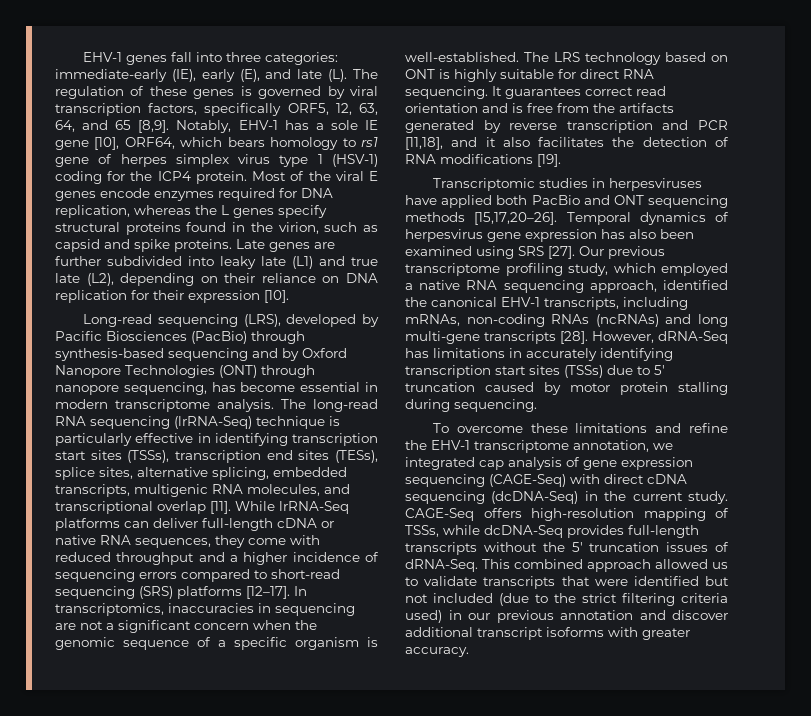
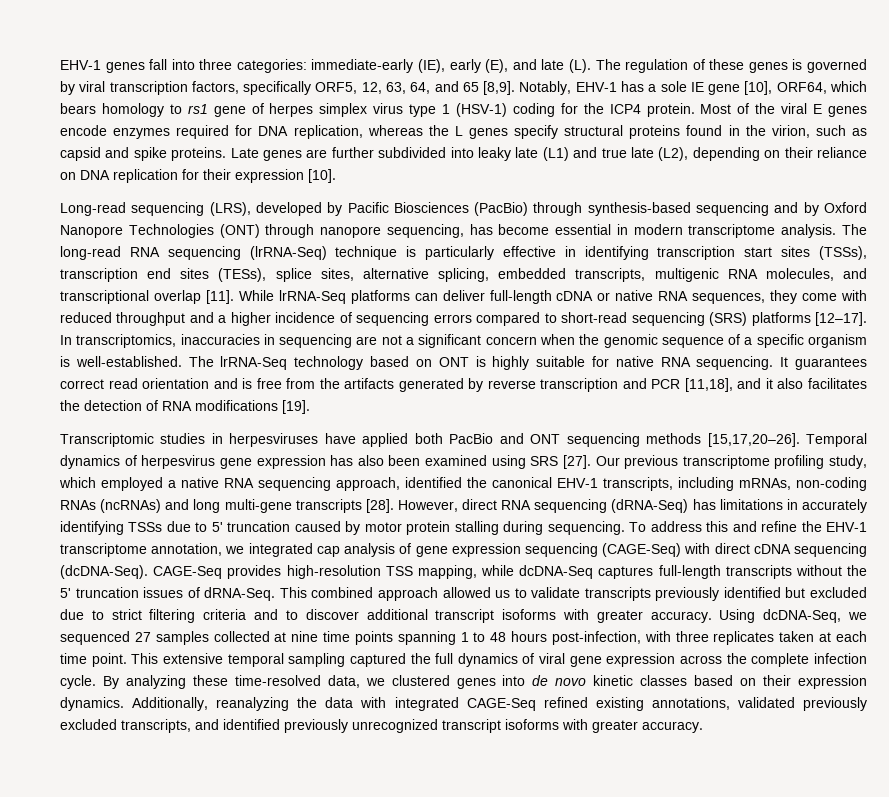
[554,52,580,62] LRS -> [220,356,288,370] lrRNA-Seq
[580,69,620,79] direct -> [615,356,654,367] native
[658,331,728,344] dRNA-Seq -> [462,499,689,513] direct RNA sequencing (dRNA-Seq)
[405,365,603,378] transcription start sites (TSSs) -> [128,522,163,532] TSSs
[433,423,648,433] // To overcome these limitations -> [629,521,729,532] To address this
[491,491,728,504] [405,508,729,521] [405,525,439,537] (dcDNA-Seq) in the current study. CAGE-Seq offers high-resolution mapping of TSSs, -> [60,565,477,579] (dcDNA-Seq). CAGE-Seq provides high-resolution TSS mapping,
[567,525,624,538] provides -> [598,566,654,579] captures
[561,576,729,586] [405,593,728,606] [405,610,666,623] that were identified but not included (due to the strict filtering criteria used) in our previous annotation and -> [655,587,867,601] [60,609,298,623] previously identified but excluded due to strict filtering criteria and to
(469, 652) none -> [719,609,867,623] [60,631,868,645] [60,653,867,667] [60,675,868,689] [60,697,867,711] [60,719,703,733] Using dcDNA-Seq, we sequenced 27 samples collected at nine time points spanning 1 to 48 hours post-infection, with three replicates taken at each time point. This extensive temporal sampling captured the full dynamics of viral gene expression across the complete infection cycle. By analyzing these time-resolved data, we clustered genes into de novo kinetic classes based on their expression dynamics. Additionally, reanalyzing the data with integrated CAGE-Seq refined existing annotations, validated previously excluded transcripts, and identified previously unrecognized transcript isoforms with greater accuracy.

